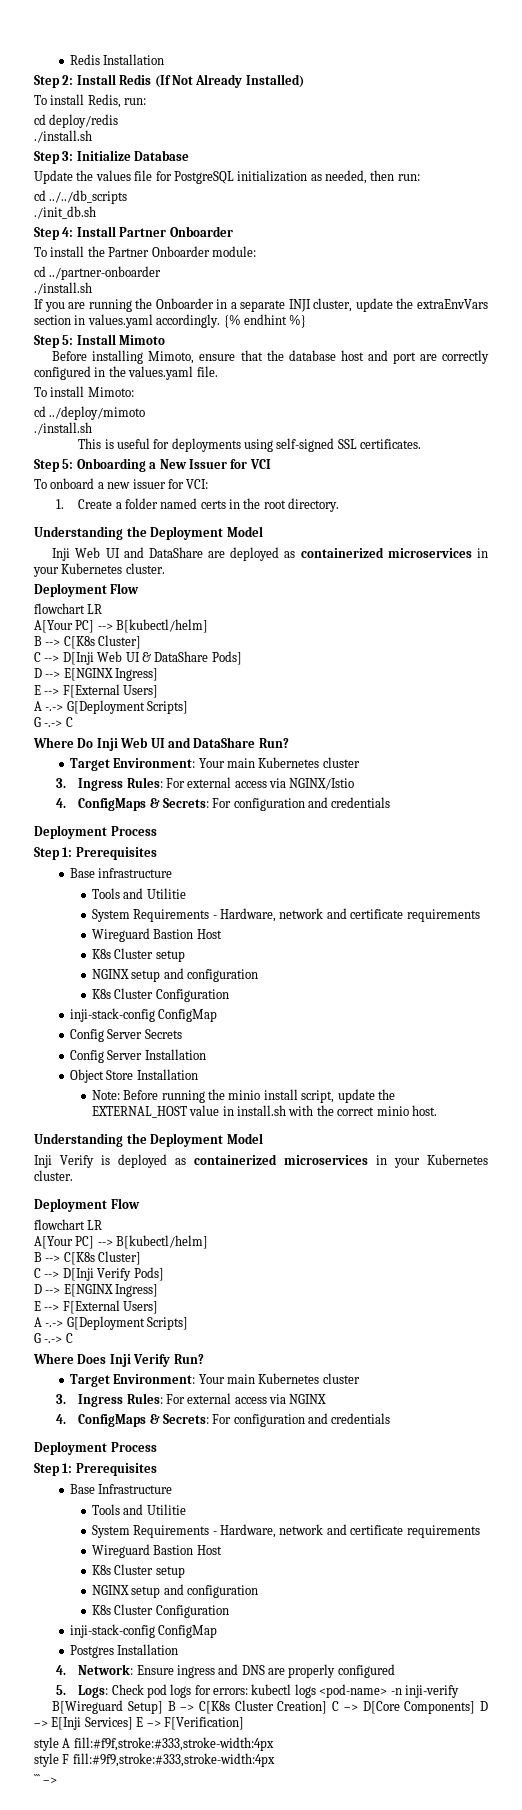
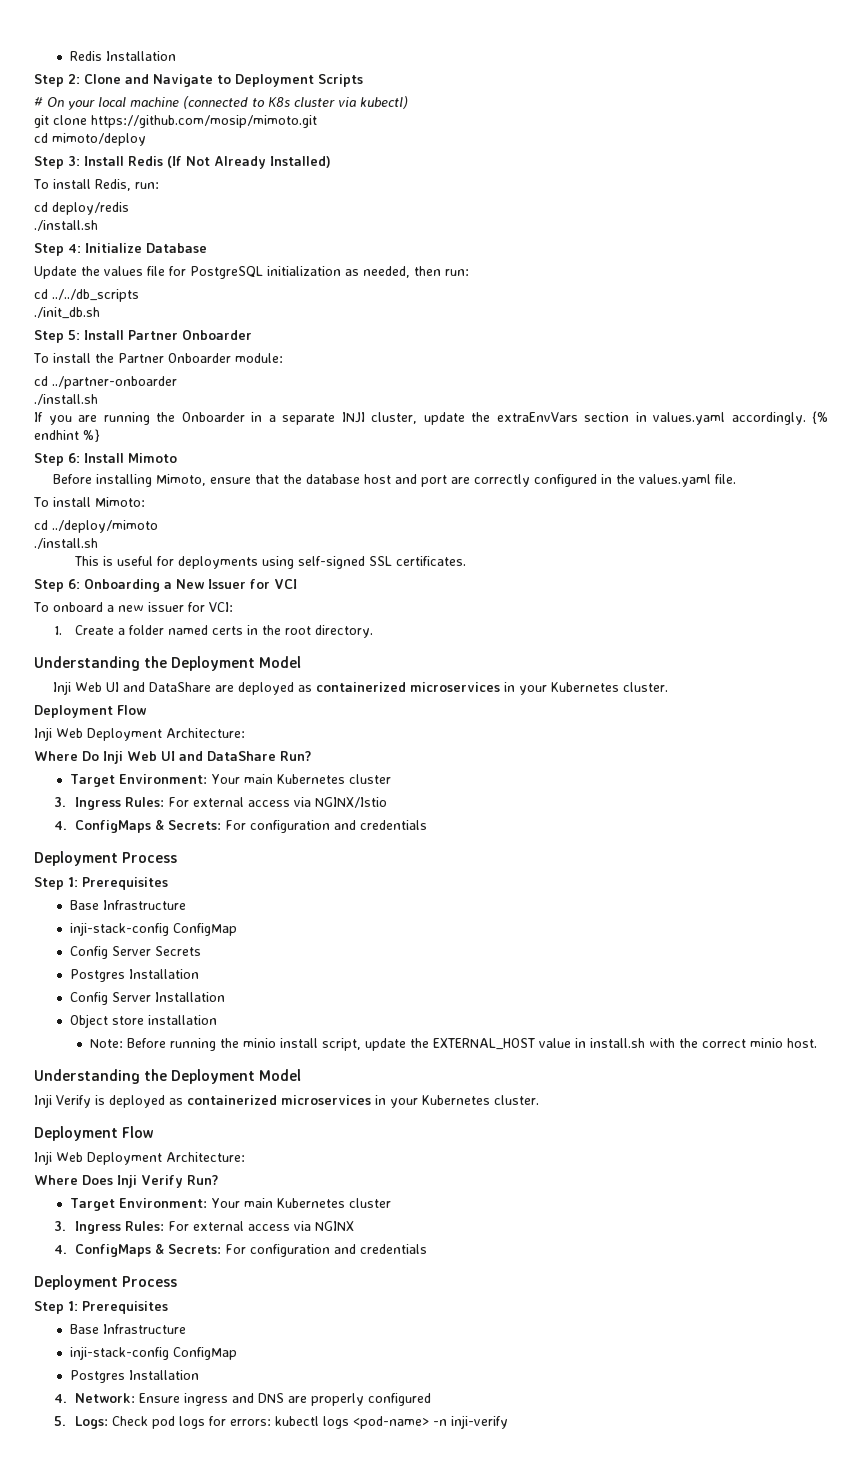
(74, 80) none -> [84,74,363,87] [34,96,408,110] [34,115,317,128] [34,133,146,146] [34,156,80,169] Clone and Navigate to Deployment Scripts // # On your local machine (connected to K8s cluster via kubectl) // git clone https://github.com/mosip/mimoto.git // cd mimoto/deploy // Step 3:
[62,151,74,161] 3: -> [68,244,81,253] 4:
[62,227,74,237] 4: -> [68,330,80,340] 5:
[62,335,74,345] 5: -> [68,453,80,463] 6:
[62,459,74,469] 5: -> [68,579,80,589] 6:
[34,603,103,614] [34,619,209,633] [34,635,142,649] [34,651,242,665] [34,668,159,681] [34,684,159,698] [34,700,189,714] [34,717,73,727] flowchart LR // A[Your PC] --> B[kubectl/helm] // B --> C[K8s Cluster] // C --> D[Inji Web UI & DataShare Pods] // D --> E[NGINX Ingress] // E --> F[External Users] // A -.-> G[Deployment Scripts] // G -.-> C -> [34,727,245,741] Inji Web Deployment Architecture:
[98,868,173,878] [91,888,186,899] [91,908,480,922] [91,928,222,942] [91,948,185,962] [91,968,259,982] [91,988,229,1002] infrastructure // Tools and Utilitie // System Requirements - Hardware, network and certificate requirements // Wireguard Bastion Host // K8s Cluster setup // NGINX setup and configuration // K8s Cluster Configuration -> [102,900,186,910] Infrastructure
(182, 1034) none -> [69,969,199,982] // Postgres Installation
[106,1069,198,1080] Store Installation -> [111,1015,217,1025] store installation
[34,1219,103,1230] [34,1235,209,1249] [34,1251,142,1265] [34,1267,164,1281] [34,1284,159,1297] [34,1300,159,1314] [34,1316,189,1330] [34,1333,73,1343] flowchart LR // A[Your PC] --> B[kubectl/helm] // B --> C[K8s Cluster] // C --> D[Inji Verify Pods] // D --> E[NGINX Ingress] // E --> F[External Users] // A -.-> G[Deployment Scripts] // G -.-> C -> [34,1151,245,1165] Inji Web Deployment Architecture:
[91,1504,186,1515] [91,1524,480,1538] [91,1544,222,1558] [91,1564,185,1578] [91,1584,259,1598] [91,1604,229,1618] // Tools and Utilitie // System Requirements - Hardware, network and certificate requirements // Wireguard Bastion Host // K8s Cluster setup // NGINX setup and configuration // K8s Cluster Configuration -> (186, 1329) none
[52,1700,489,1714] [34,1717,244,1730] [34,1737,274,1751] [34,1753,275,1767] [34,1774,58,1784] // B[Wireguard Setup] B –> C[K8s Cluster Creation] C –> D[Core Components] D –> E[Inji Services] E –> F[Verification] // style A fill:#f9f,stroke:#333,stroke-width:4px // style F fill:#9f9,stroke:#333,stroke-width:4px // ``` –> -> (508, 1422) none

